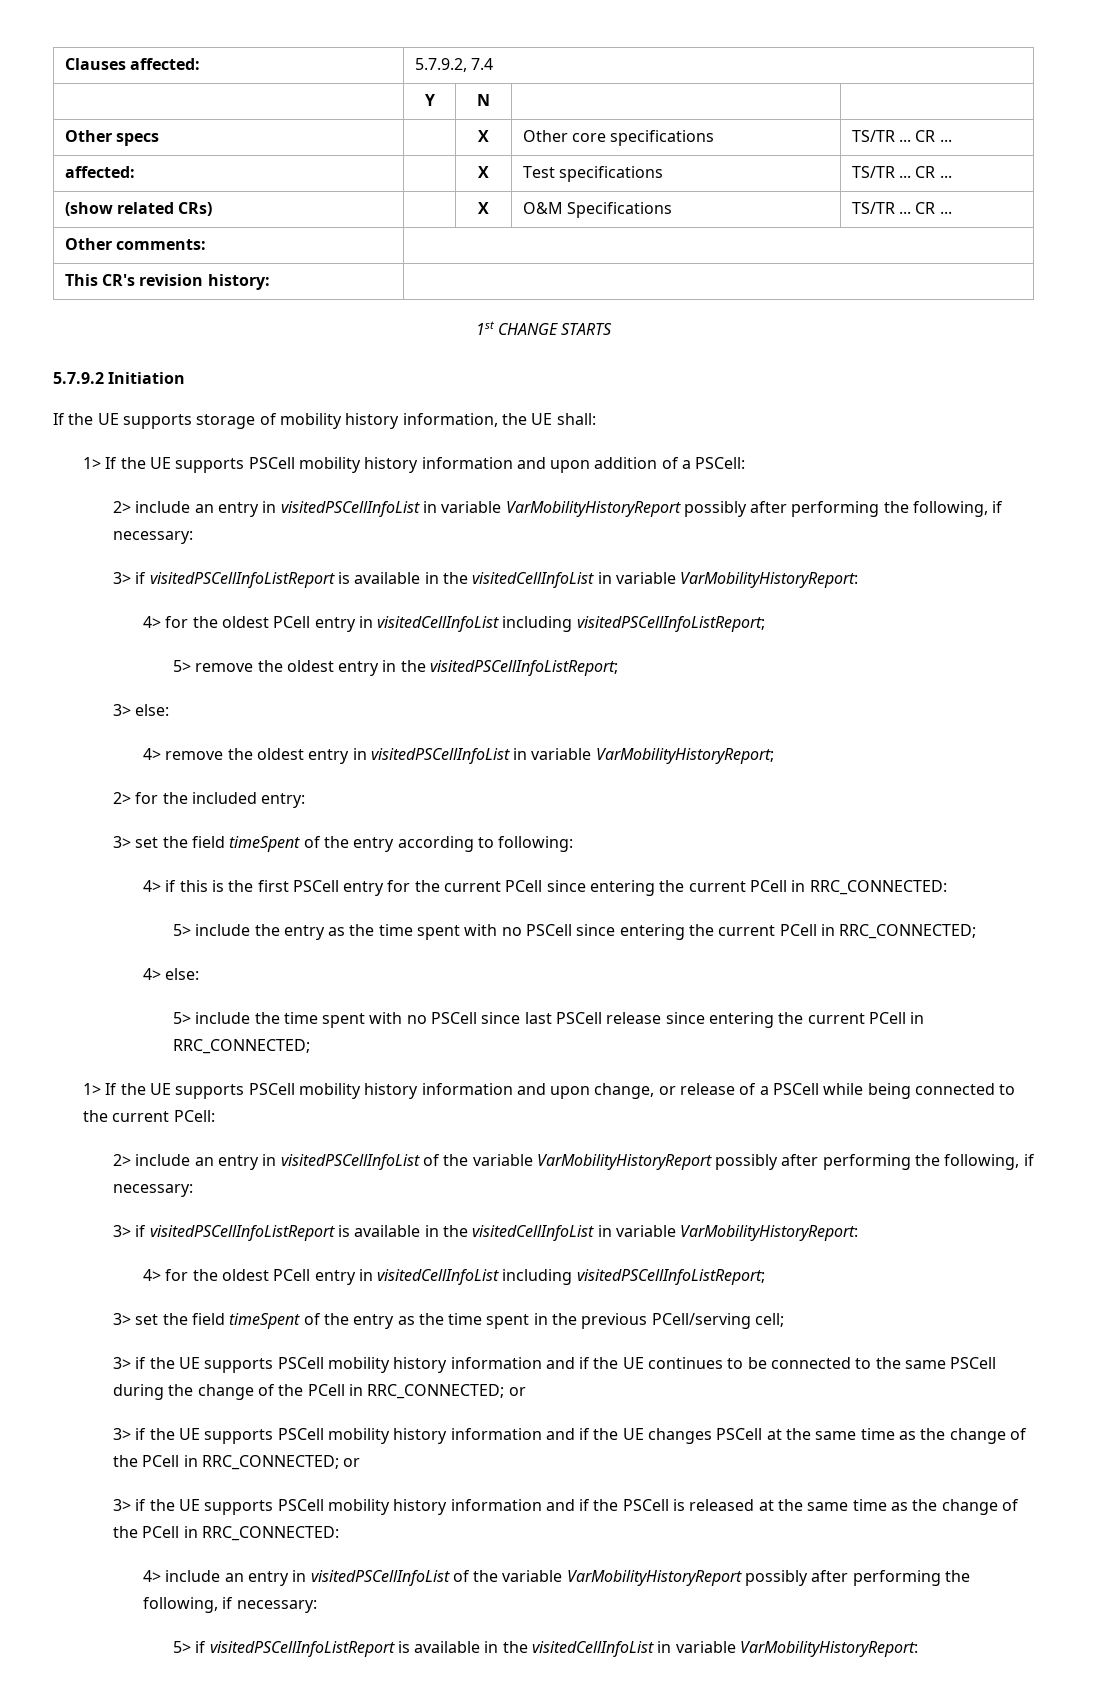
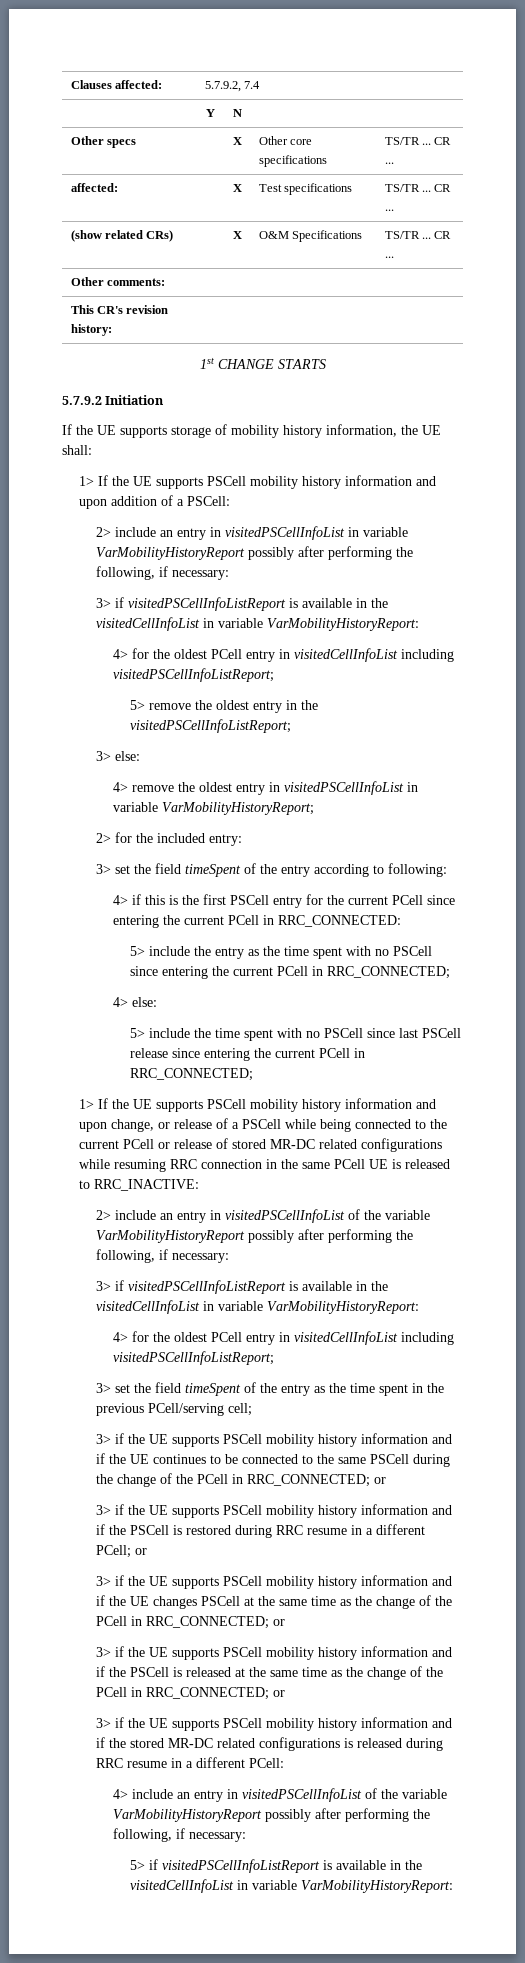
[173,1110,215,1122] PCell: -> [122,1138,442,1152] [78,1159,450,1172] [78,1179,199,1191] PCell or release of stored MR-DC related configurations while resuming RRC connection in the same PCell UE is released to RRC_INACTIVE:
(526, 1391) none -> [95,1504,452,1518] [95,1524,425,1538] [95,1545,147,1558] // 3> if the UE supports PSCell mobility history information and if the PSCell is restored during RRC resume in a different PCell; or
[201,1526,339,1541] RRC_CONNECTED: -> [145,1687,285,1700] [95,1717,452,1731] [95,1737,443,1751] [95,1757,284,1768] RRC_CONNECTED; or // 3> if the UE supports PSCell mobility history information and if the stored MR-DC related configurations is released during RRC resume in a different PCell:

